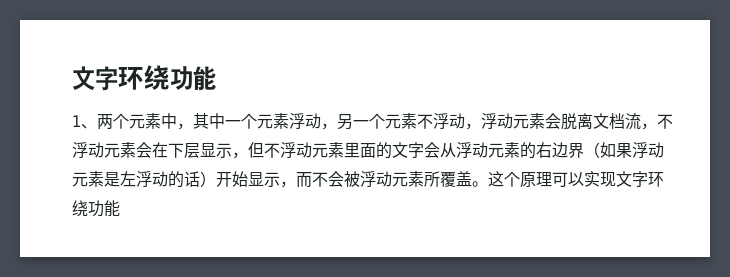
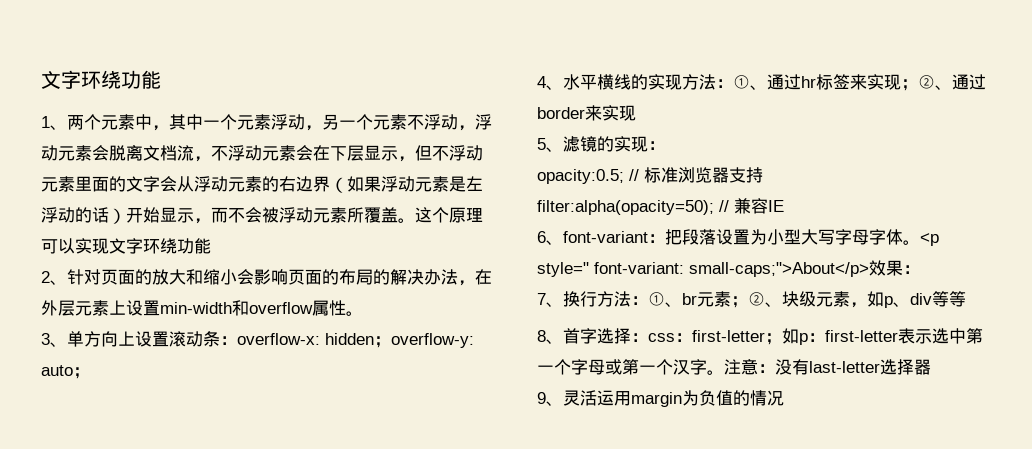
(120, 208) none -> [41,269,492,286] [41,300,363,316] [41,331,474,348] [41,365,90,379] [537,74,986,91] [537,105,636,121] [537,136,665,152] [537,167,763,184] [537,198,784,215] [537,229,939,246] [537,260,920,277] [537,291,966,308] [537,328,983,345] [537,359,931,375] [537,390,784,407] // 2、针对页面的放大和缩小会影响页面的布局的解决办法，在外层元素上设置min-width和overflow属性。 // 3、单方向上设置滚动条：overflow-x: hidden；overflow-y: auto； // 4、水平横线的实现方法：①、通过hr标签来实现；②、通过border来实现 // 5、滤镜的实现： // opacity:0.5; // 标准浏览器支持 // filter:alpha(opacity=50); // 兼容IE // 6、font-variant：把段落设置为小型大写字母字体。<p style=" font-variant: small-caps;">About</p>效果： // 7、换行方法：①、br元素；②、块级元素，如p、div等等 // 8、首字选择：css：first-letter；如p：first-letter表示选中第一个字母或第一个汉字。注意：没有last-letter选择器 // 9、灵活运用margin为负值的情况

